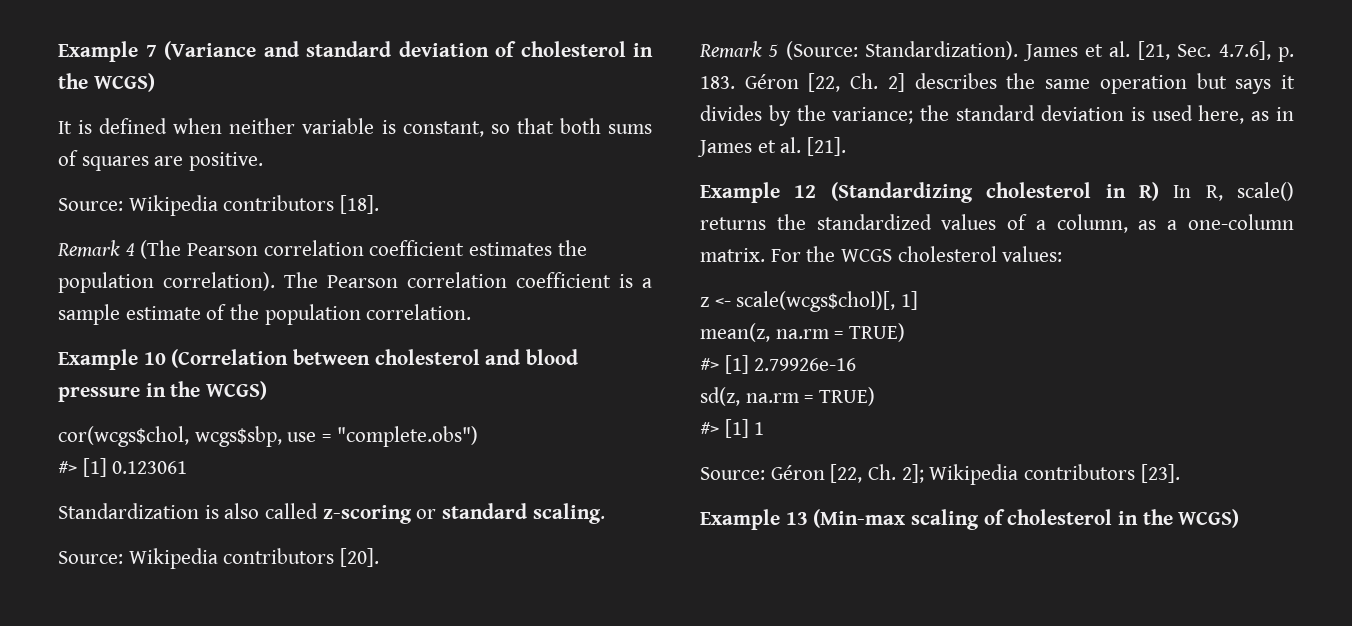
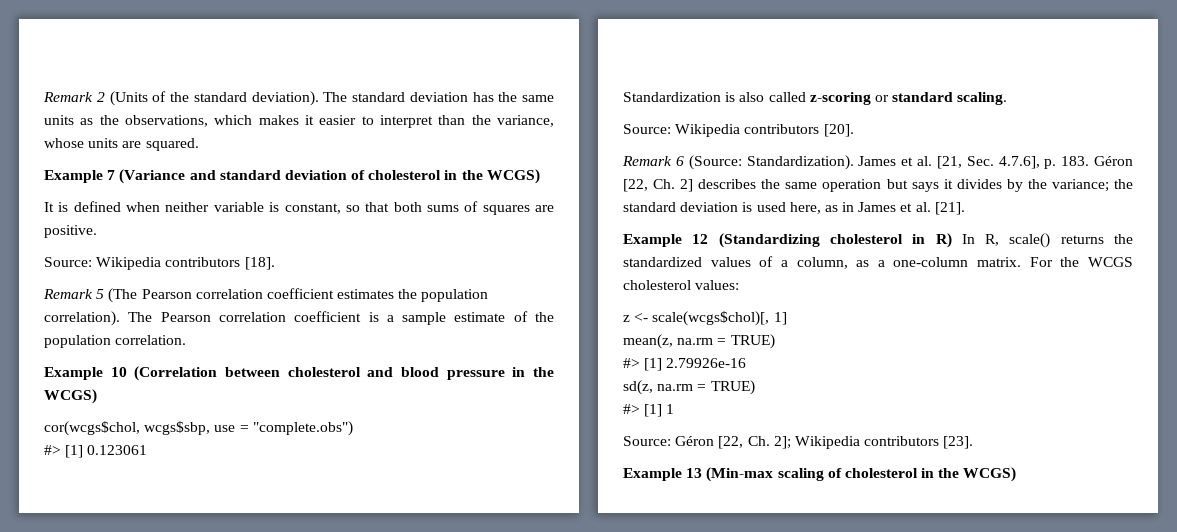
(58, 51) none -> [43,91,554,106] [44,115,554,128] [44,138,199,151] Remark 2 (Units of the standard deviation). The standard deviation has the same units as the observations, which makes it easier to interpret than the variance, whose units are squared. //
[125,243,135,256] 4 -> [96,289,105,299] 5
[768,44,779,57] 5 -> [675,156,684,166] 6

